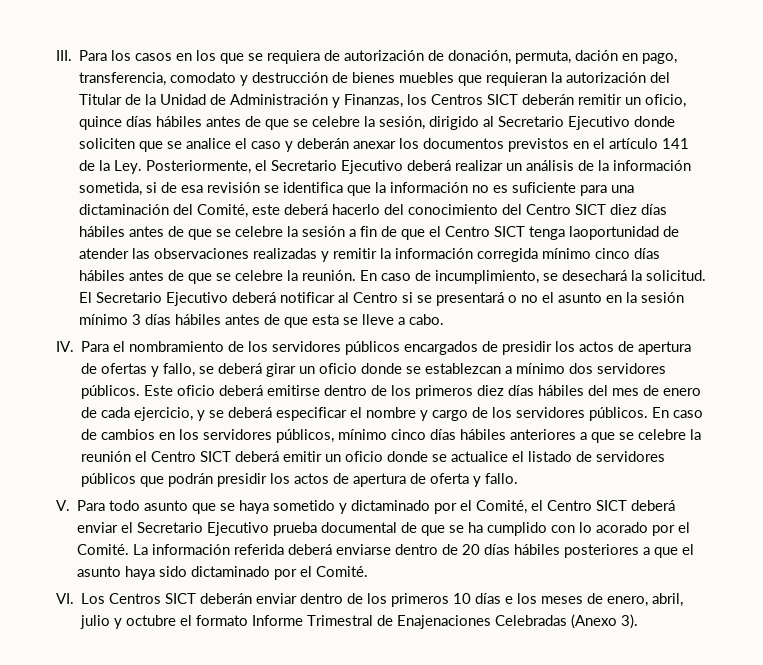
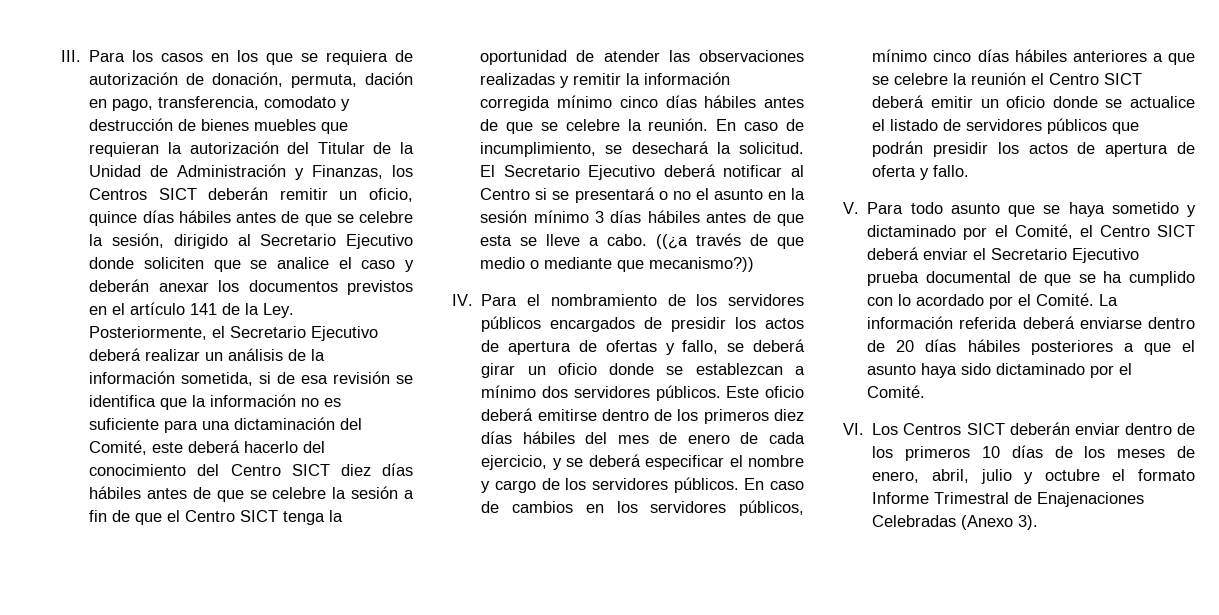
[569,226,660,240] laoportunidad -> [329,510,344,522] [480,50,568,65] la oportunidad
(445, 319) none -> [656,233,804,249] [480,257,755,272] ((¿a través de que medio o mediante que mecanismo?))
[596,522,649,533] acorado -> [916,294,985,306] acordado
[505,596,514,604] e -> [1054,446,1073,458] de

